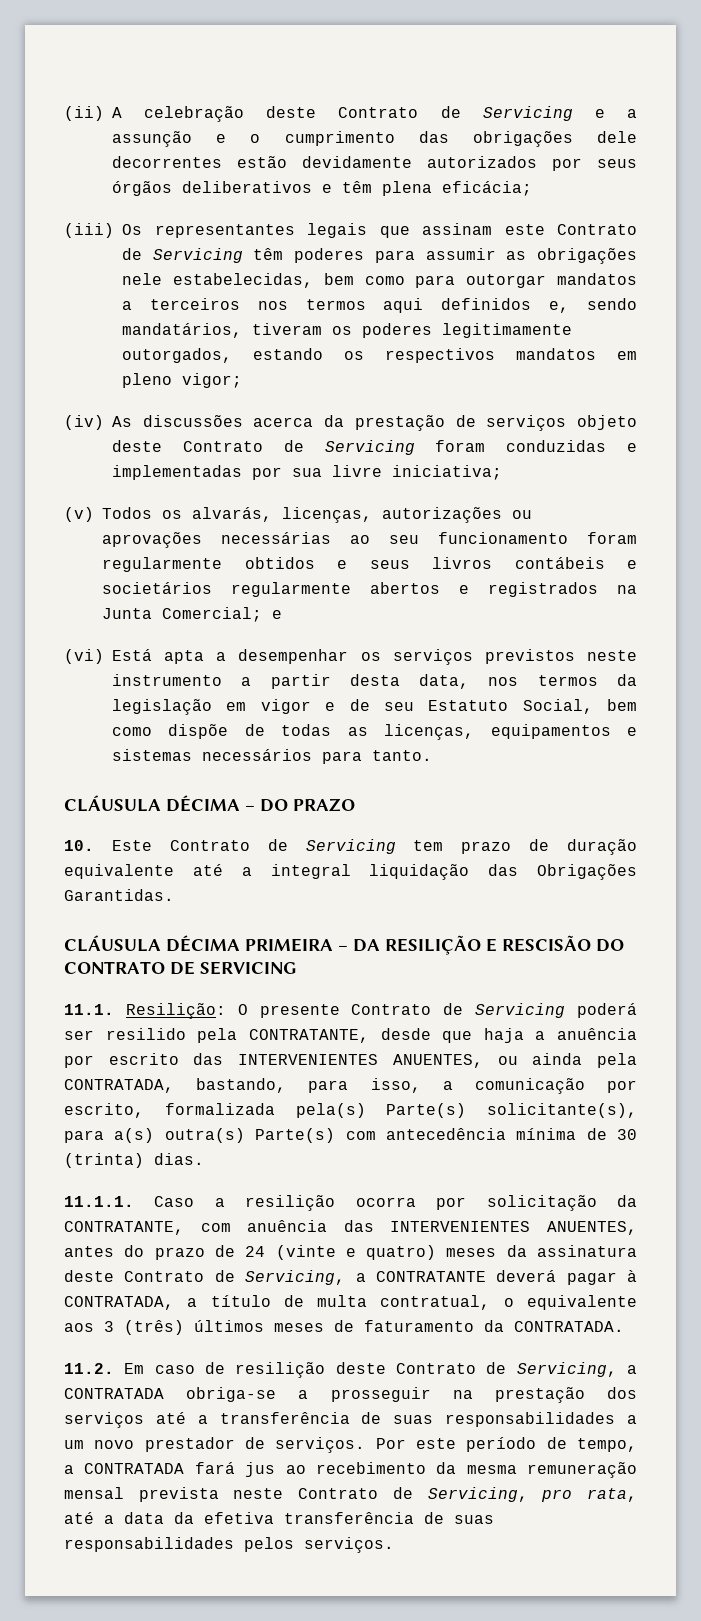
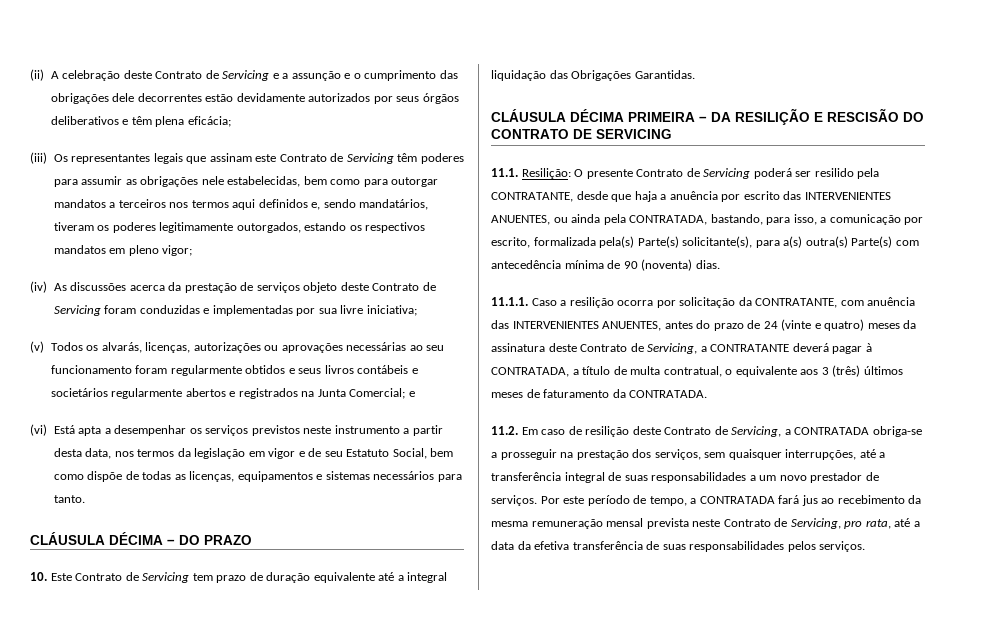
[617,1129,637,1140] [64,1153,144,1168] 30 (trinta) -> [623,259,693,271] 90 (noventa)
[64,1412,144,1428] serviços -> [654,449,857,460] serviços, sem quaisquer interrupções,
(350, 1418) none -> [564,472,605,483] integral

